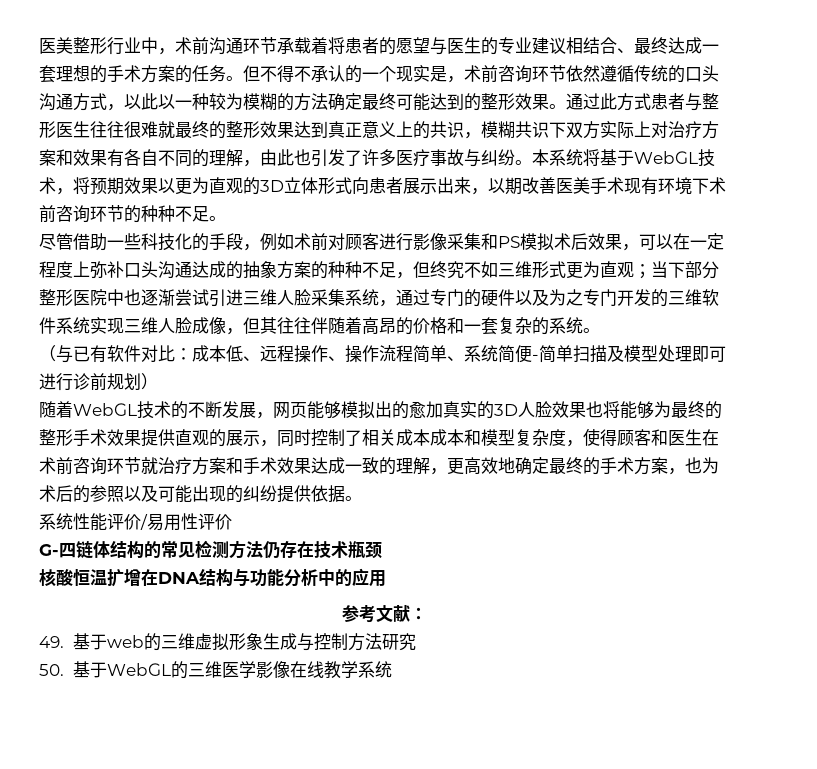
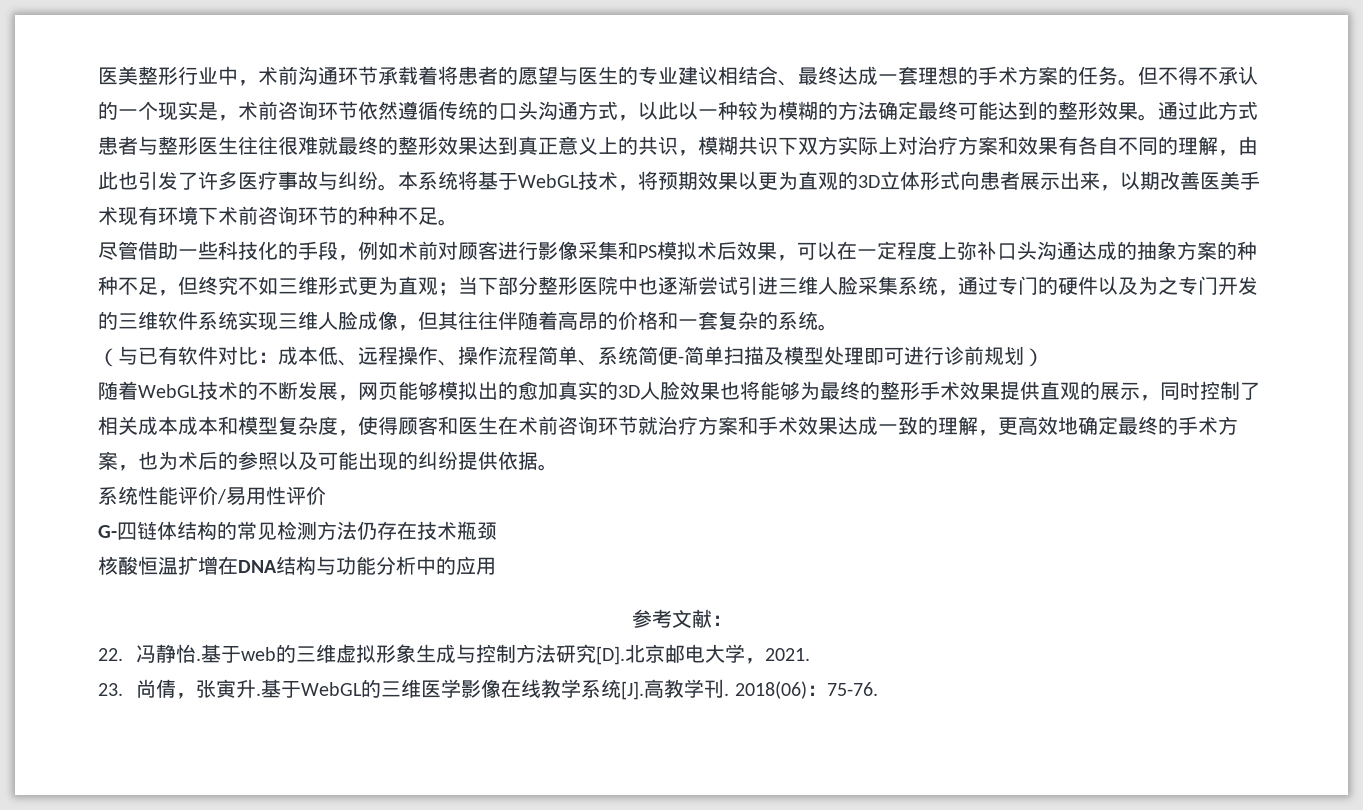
[39,636,64,648] 49. -> [98,644,202,663] 22.冯静怡.
[39,664,64,676] // 50. -> [596,644,811,665] [98,679,262,699] [D].北京邮电大学，2021. // 23.尚倩，张寅升.
(392, 669) none -> [621,679,878,700] [J].高教学刊. 2018(06)：75-76.

